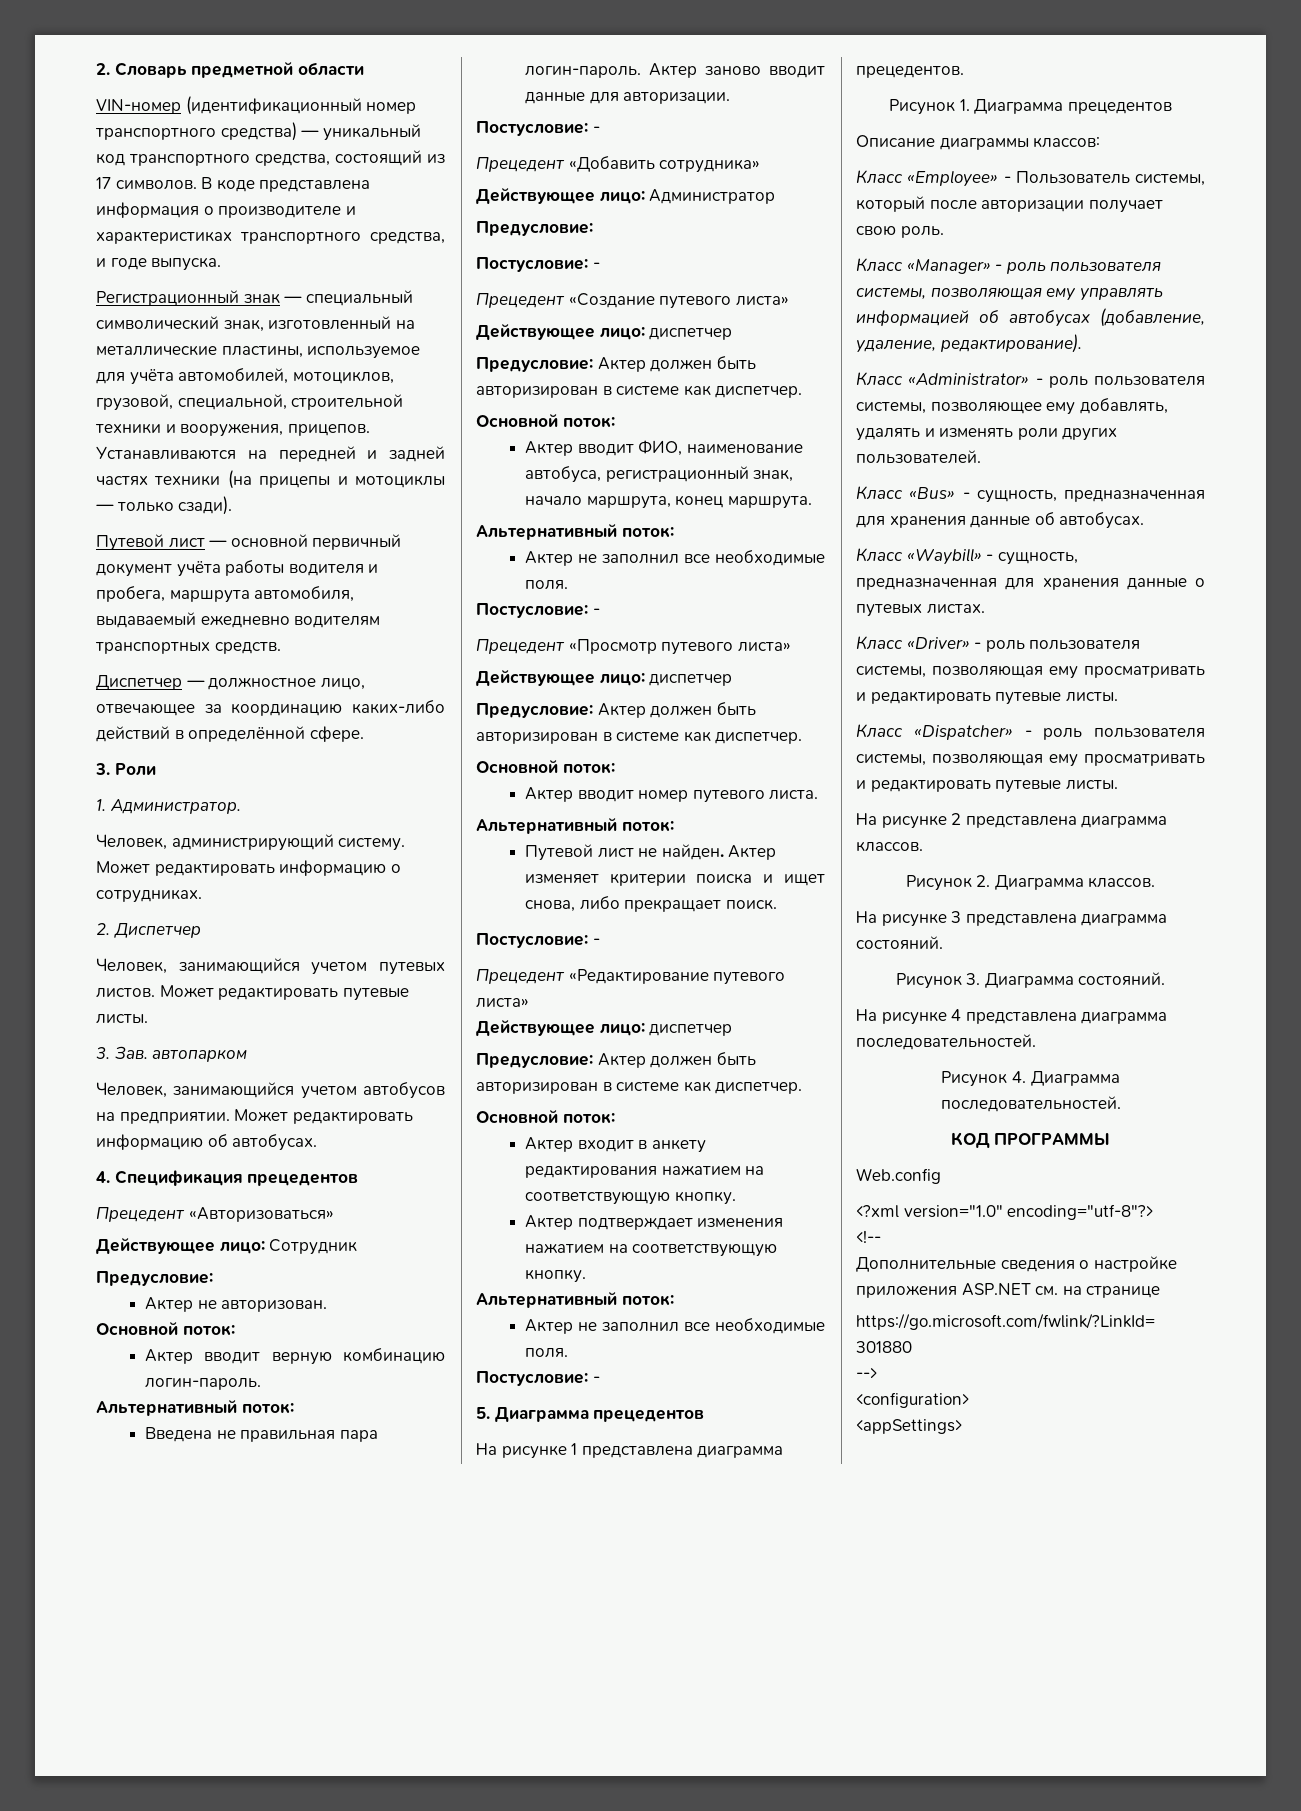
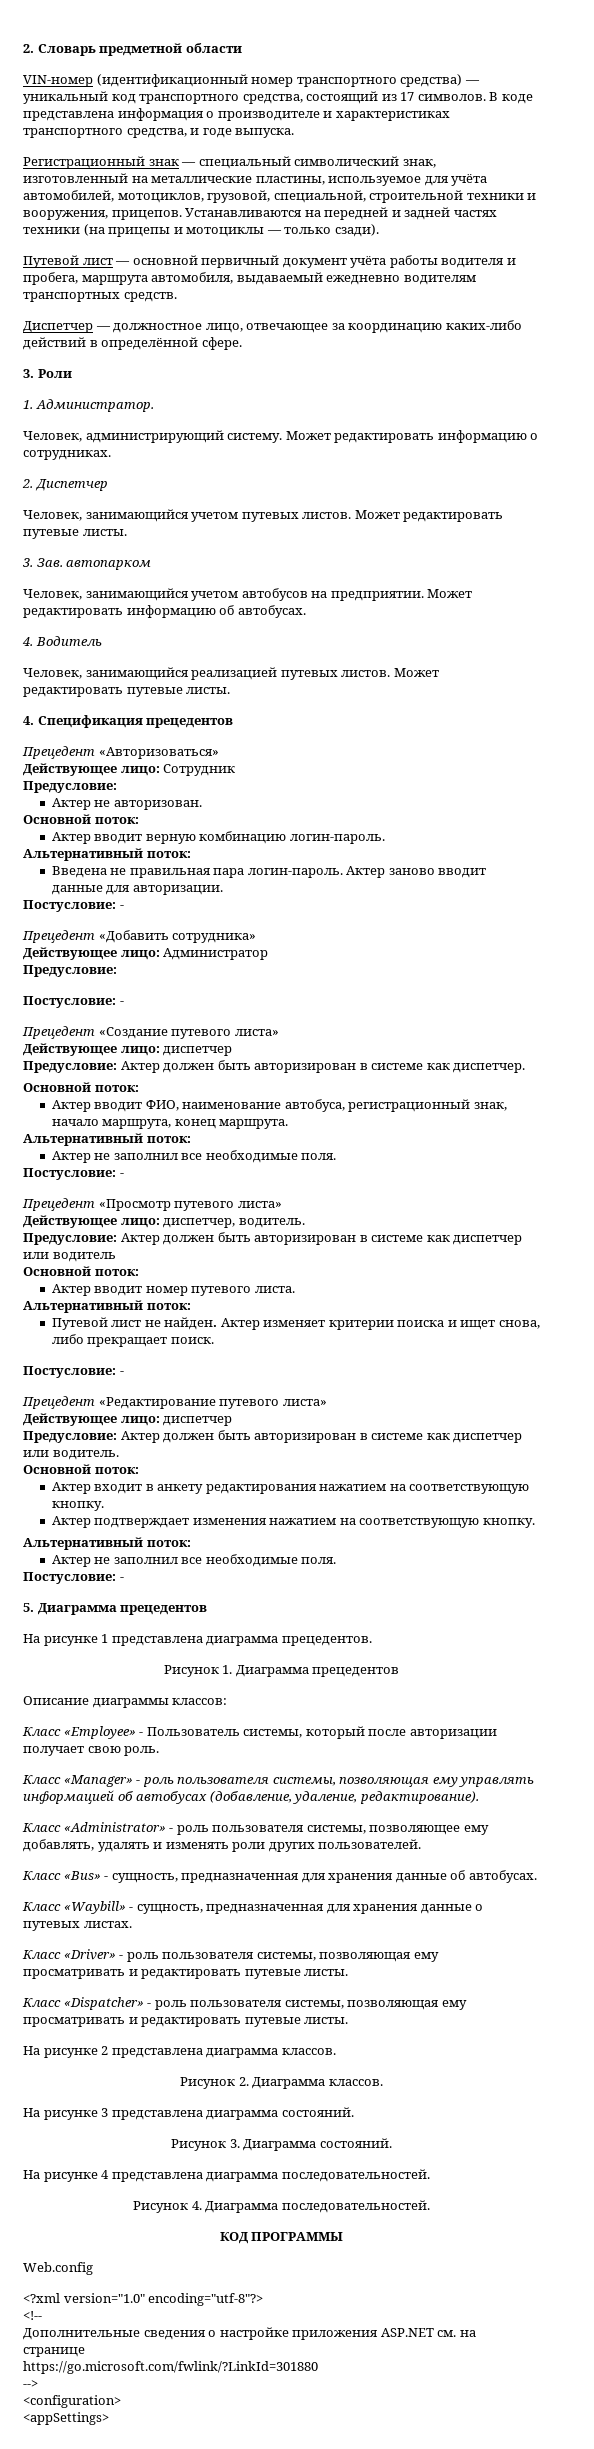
(318, 1142) none -> [22,636,102,646] [23,667,439,680] [23,687,231,697] // 4. Водитель // Человек, занимающийся реализацией путевых листов. Может редактировать путевые листы.
[649,674,733,686] [476,702,756,718] [476,731,803,744] диспетчер // Предусловие: Актер должен быть авторизирован в системе как диспетчер. -> [163,1218,305,1228] [23,1232,523,1245] [23,1252,116,1262] диспетчер, водитель. // Предусловие: Актер должен быть авторизирован в системе как диспетчер или водитель
[715,1082,803,1094] диспетчер. -> [453,1433,523,1443] [23,1450,119,1460] диспетчер или водитель.

